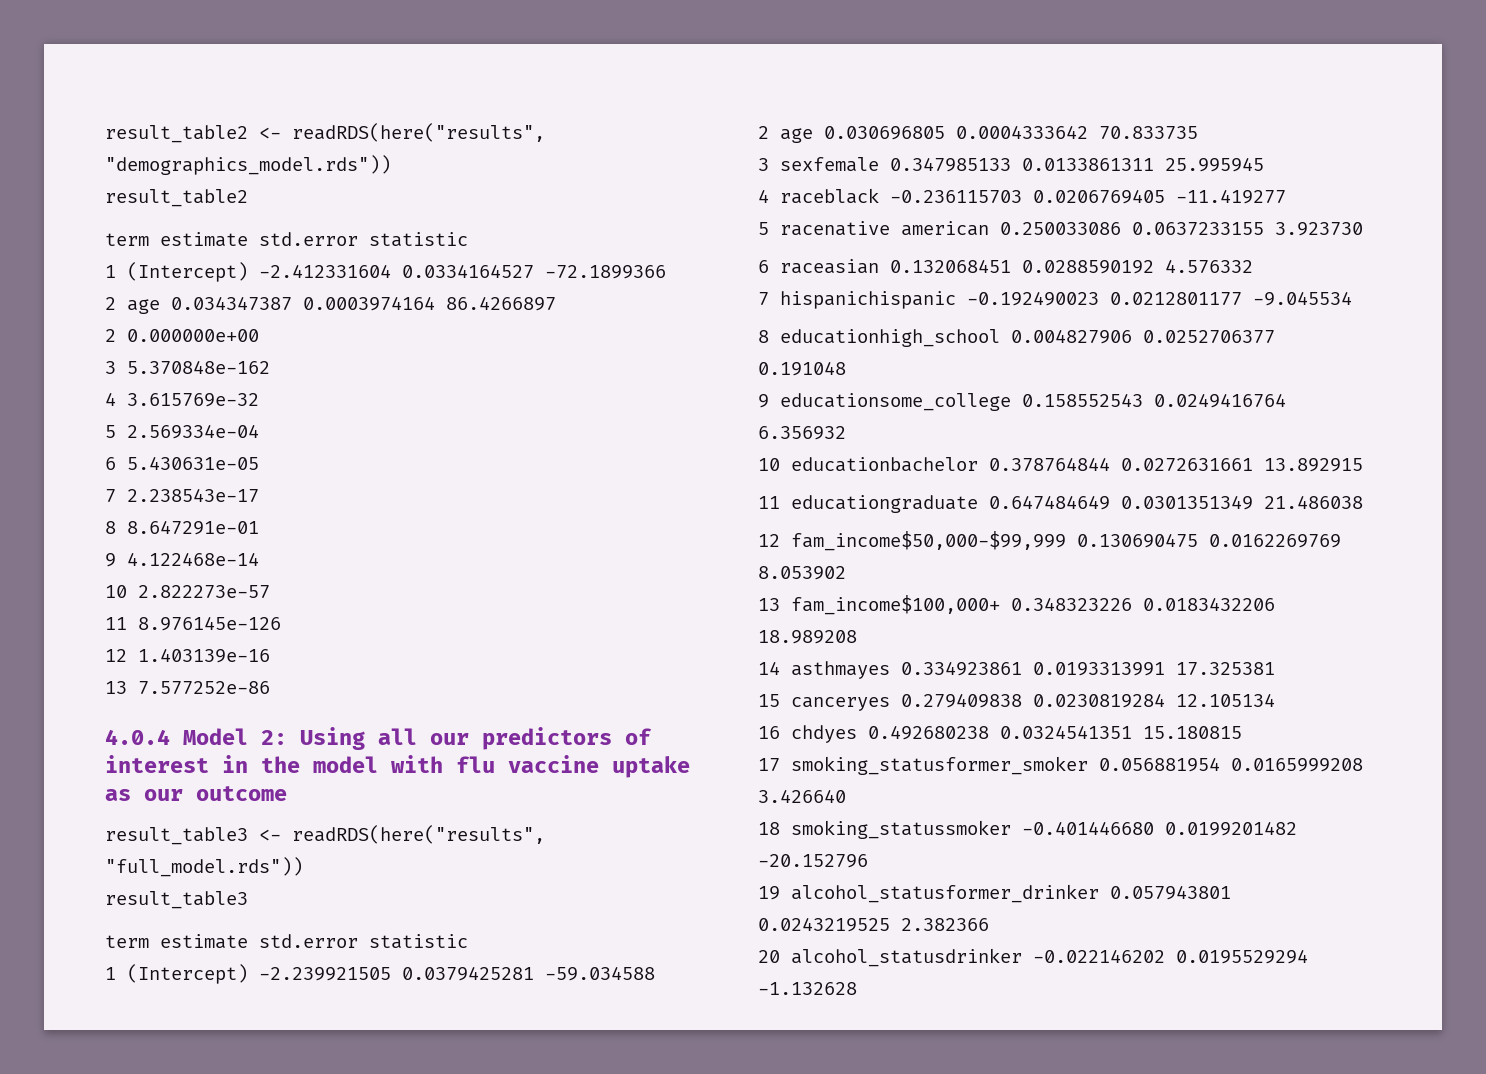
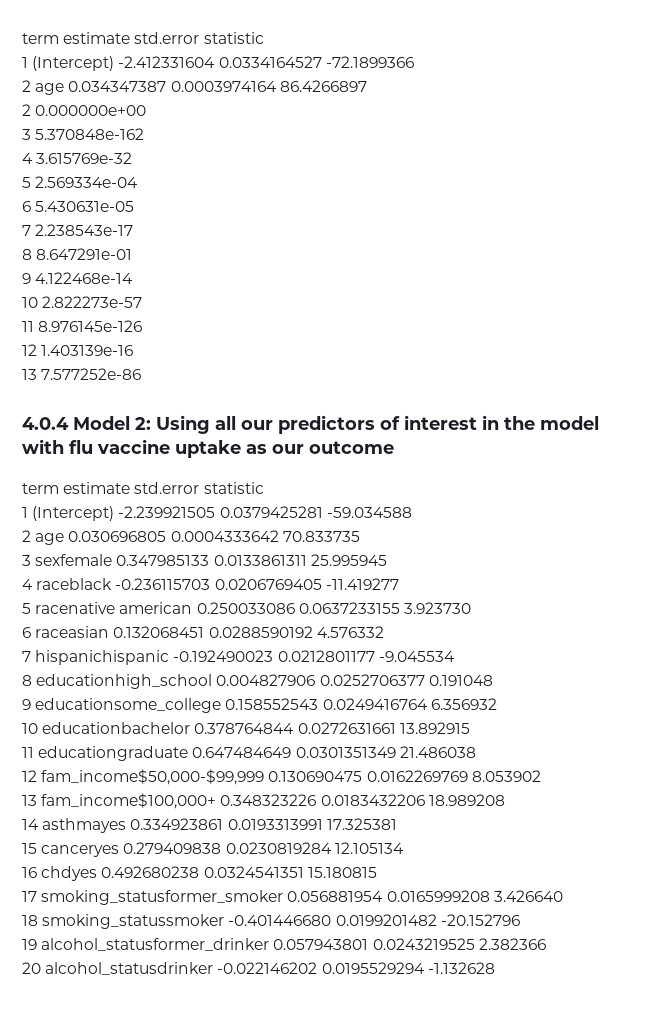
[105,123,545,143] [105,155,391,175] [105,189,248,207] result_table2 <- readRDS(here("results", "demographics_model.rds")) // result_table2 // -> (22, 38) none
[105,825,545,845] [105,857,303,877] [105,891,248,909] // result_table3 <- readRDS(here("results", "full_model.rds")) // result_table3 -> (394, 447) none

